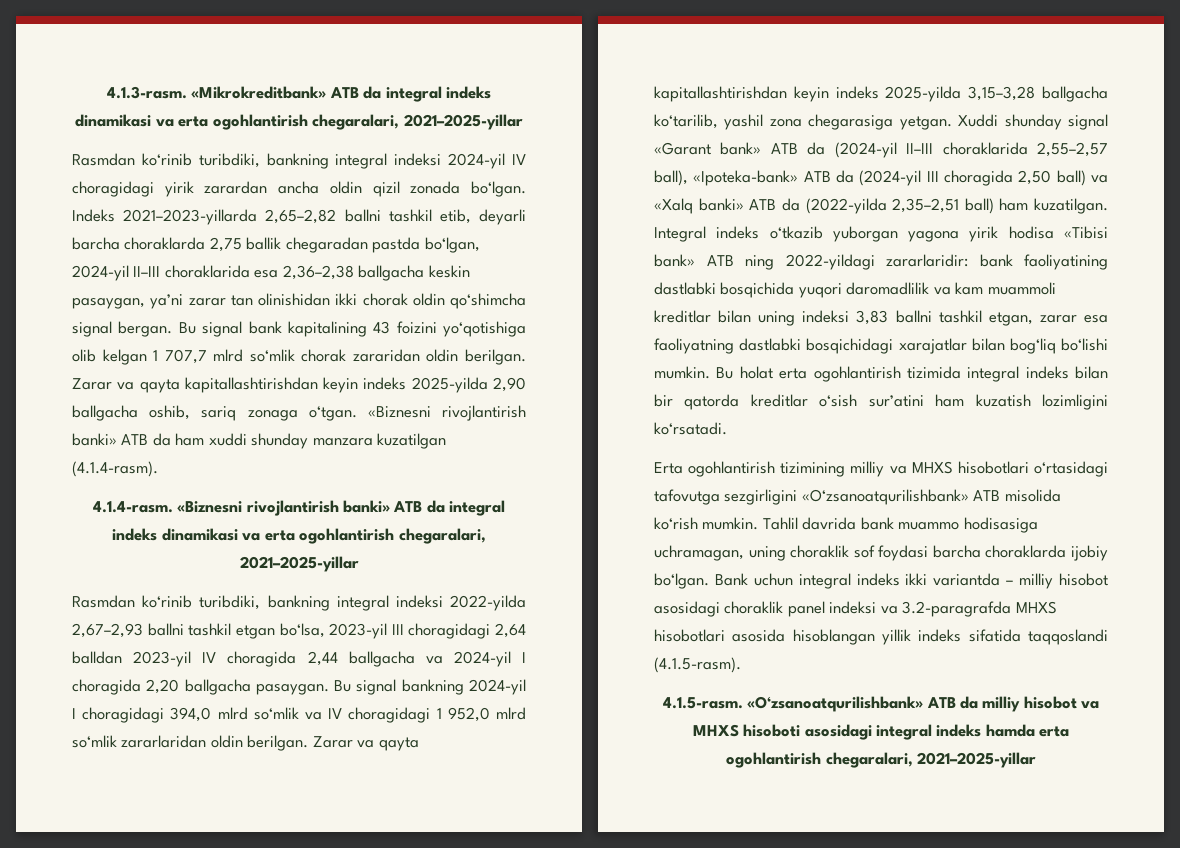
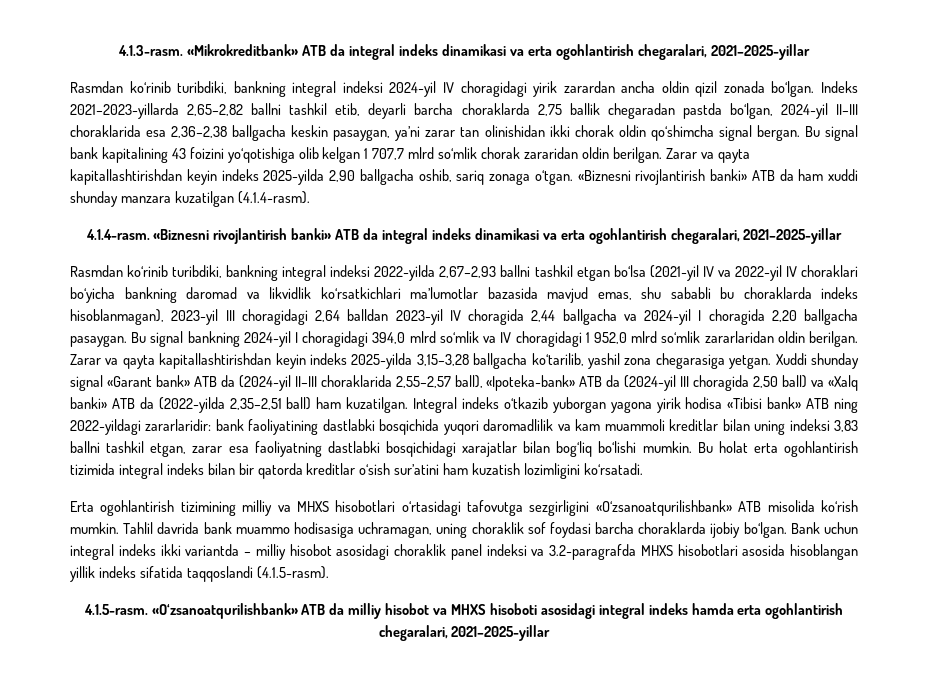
[279,623,325,638] bo‘lsa, -> [613,265,858,281] [70,287,858,303] [70,309,164,325] bo‘lsa (2021-yil IV va 2022-yil IV choraklari bo‘yicha bankning daromad va likvidlik ko‘rsatkichlari ma’lumotlar bazasida mavjud emas, shu sababli bu choraklarda indeks hisoblanmagan),

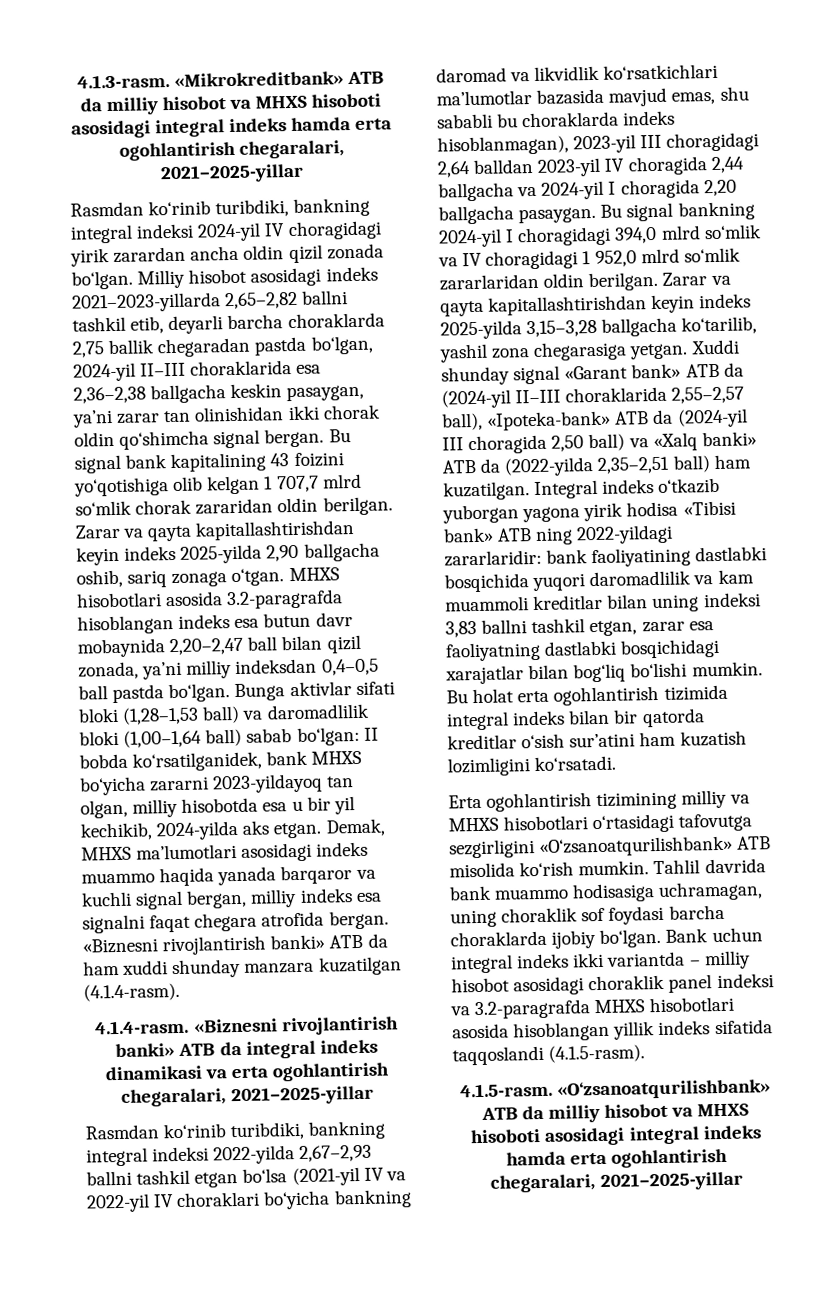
[349,44,524,60] integral indeks dinamikasi va -> [105,93,382,116] [70,116,352,139] milliy hisobot va MHXS hisoboti asosidagi integral indeks hamda
[821,81,858,93] Indeks -> [137,266,378,289] Milliy hisobot asosidagi indeks
(573, 177) none -> [288,567,340,582] [76,589,344,610] [77,612,353,635] [77,634,361,658] [78,658,379,680] [78,681,395,704] [78,703,370,725] [79,726,379,748] [79,750,363,772] [79,773,355,796] [80,796,355,819] [80,818,385,841] [81,841,369,862] [81,865,376,887] [81,888,382,910] [82,910,389,934] MHXS hisobotlari asosida 3.2-paragrafda hisoblangan indeks esa butun davr mobaynida 2,20–2,47 ball bilan qizil zonada, ya’ni milliy indeksdan 0,4–0,5 ball pastda bo‘lgan. Bunga aktivlar sifati bloki (1,28–1,53 ball) va daromadlilik bloki (1,00–1,64 ball) sabab bo‘lgan: II bobda ko‘rsatilganidek, bank MHXS bo‘yicha zararni 2023-yildayoq tan olgan, milliy hisobotda esa u bir yil kechikib, 2024-yilda aks etgan. Demak, MHXS ma’lumotlari asosidagi indeks muammo haqida yanada barqaror va kuchli signal bergan, milliy indeks esa signalni faqat chegara atrofida bergan.

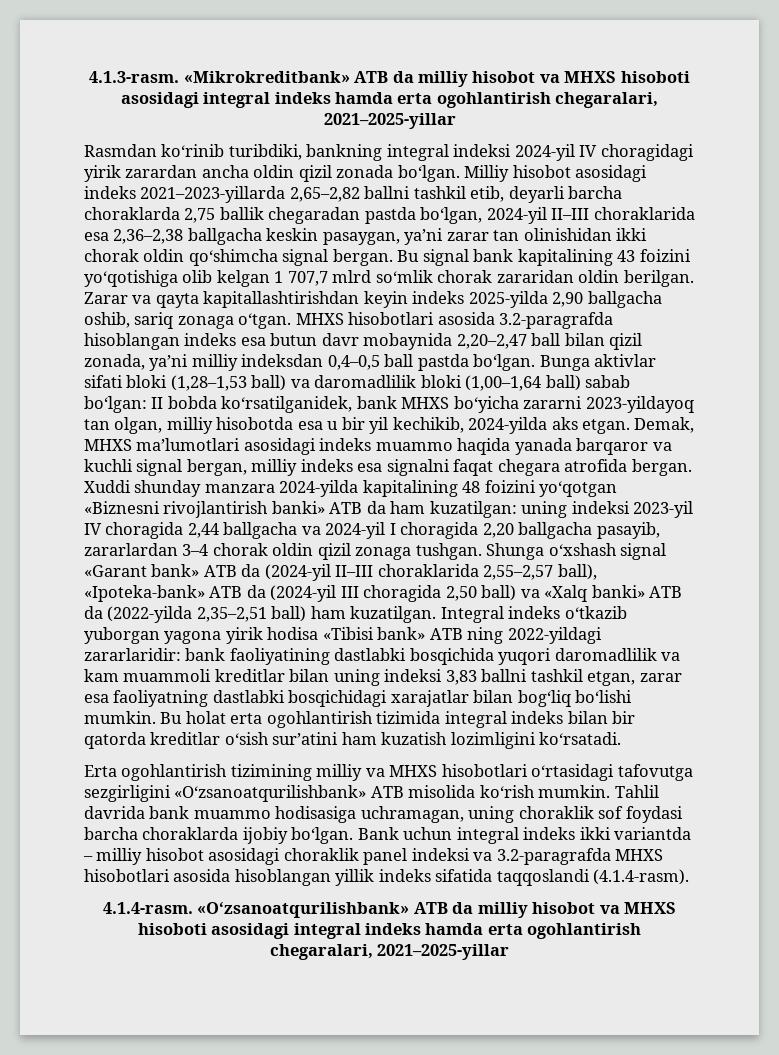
(389, 920) none -> [84,480,618,497] Xuddi shunday manzara 2024-yilda kapitalining 48 foizini yo‘qotgan
[122,956,402,979] [83,982,180,1002] [95,1016,399,1036] [115,1039,378,1059] [104,1062,391,1082] [121,1085,374,1107] [85,1120,387,1141] [86,1144,373,1167] [86,1166,406,1188] [86,1189,412,1213] [436,63,719,83] [436,86,749,107] [437,110,676,129] [437,132,760,156] [437,158,535,178] xuddi shunday manzara kuzatilgan (4.1.4-rasm). // 4.1.4-rasm. «Biznesni rivojlantirish banki» ATB da integral indeks dinamikasi va erta ogohlantirish chegaralari, 2021–2025-yillar // Rasmdan ko‘rinib turibdiki, bankning integral indeksi 2022-yilda 2,67–2,93 ballni tashkil etgan bo‘lsa (2021-yil IV va 2022-yil IV choraklari bo‘yicha bankning daromad va likvidlik ko‘rsatkichlari ma’lumotlar bazasida mavjud emas, shu sababli bu choraklarda indeks hisoblanmagan), 2023-yil III choragidagi 2,64 balldan -> [429,501,630,518] kuzatilgan: uning indeksi
[518,201,755,224] [438,224,762,248] [438,247,741,270] [439,271,731,292] [440,293,752,317] [440,316,758,340] [439,339,740,363] [441,366,510,386] pasaygan. Bu signal bankning 2024-yil I choragidagi 394,0 mlrd so‘mlik va IV choragidagi 1 952,0 mlrd so‘mlik zararlaridan oldin berilgan. Zarar va qayta kapitallashtirishdan keyin indeks 2025-yilda 3,15–3,28 ballgacha ko‘tarilib, yashil zona chegarasiga yetgan. Xuddi shunday -> [596,522,660,539] [84,543,617,560] pasayib, zararlardan 3–4 chorak oldin qizil zonaga tushgan. Shunga o‘xshash
[548,1044,646,1063] [459,1082,553,1098] (4.1.5-rasm). // 4.1.5-rasm. -> [593,869,690,885] [102,902,193,914] (4.1.4-rasm). // 4.1.4-rasm.

